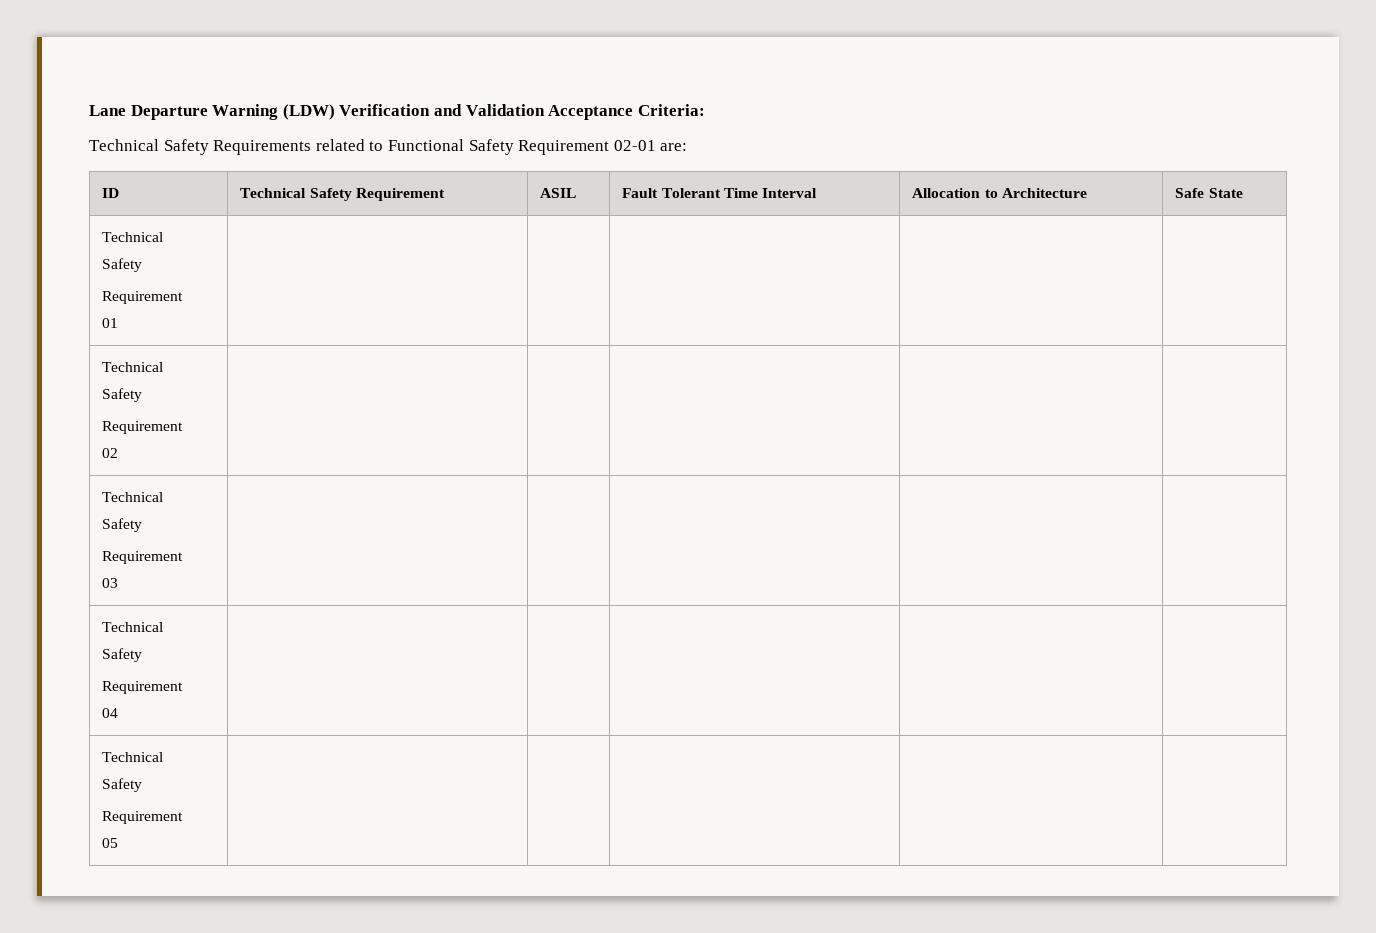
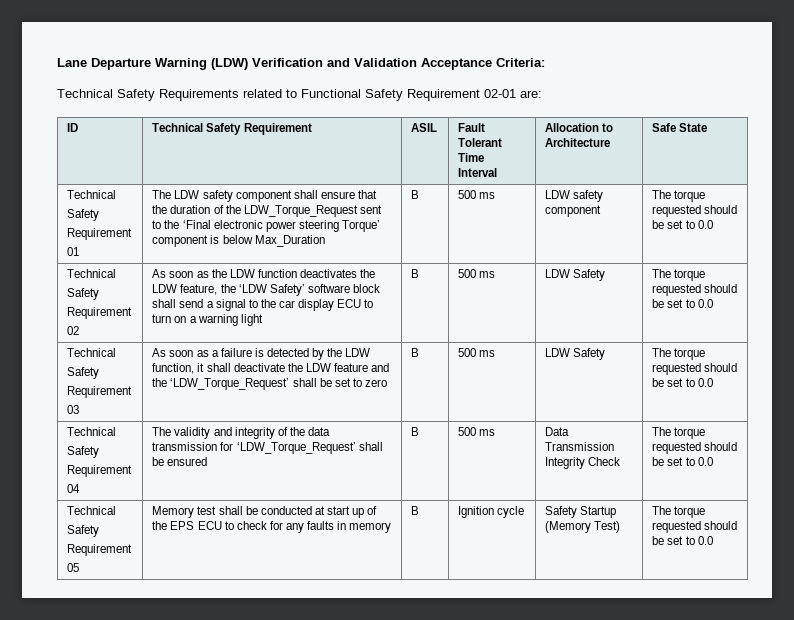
[102,362,164,372] [102,388,143,402] [102,421,184,434] [102,448,119,458] [102,492,164,502] [102,518,143,532] [102,551,184,564] [102,578,119,588] [102,622,164,632] [102,648,143,662] [102,681,184,694] [102,708,119,718] [102,752,164,762] [102,778,143,792] [102,811,184,824] [102,838,119,848] | | | | // Technical // Safety // Requirement // 02 | | | | | // Technical // Safety // Requirement // 03 | | | | | // Technical // Safety // Requirement // 04 | | | | | // Technical // Safety // Requirement // 05 | | | | | -> [152,190,377,202] [152,205,382,217] [152,220,380,232] [152,235,325,247] [411,190,420,199] [458,190,496,199] [545,190,604,202] [545,205,602,217] [652,190,706,202] [652,205,738,217] [652,220,713,229] [67,269,117,278] [67,288,100,300] [67,307,133,319] [67,326,80,335] [152,269,376,278] [152,284,380,296] [152,299,374,311] [152,314,263,326] [411,269,420,278] [458,269,496,278] [545,269,606,281] [652,269,706,281] [652,284,738,296] [652,299,713,308] [67,348,117,357] [67,367,100,379] [67,386,133,398] [67,405,80,414] [152,348,371,360] [152,363,390,374] [152,378,387,390] [411,348,420,357] [458,348,496,357] [545,348,606,360] [652,348,706,360] [652,363,738,375] [652,378,713,387] [67,427,117,436] [67,446,100,458] [67,465,133,477] [67,484,81,493] [152,427,330,439] [152,442,383,454] [152,457,208,466] [411,427,420,436] [458,427,496,436] [545,427,570,436] [545,442,615,451] [545,457,621,469] [652,427,706,439] [652,442,738,454] [652,457,713,466] [67,506,117,515] [67,525,100,537] [67,544,133,556] [67,563,80,572] [152,506,378,518] [152,521,392,533] [411,506,420,515] [458,506,525,518] [545,506,617,518] [545,521,621,533] [652,506,706,518] [652,521,738,533] [652,536,713,545] The LDW safety component shall ensure that the duration of the LDW_Torque_Request sent to the ‘Final electronic power steering Torque’ component is below Max_Duration | B | 500 ms | LDW safety component | The torque requested should be set to 0.0 // Technical // Safety // Requirement // 02 | As soon as the LDW function deactivates the LDW feature, the ‘LDW Safety’ software block shall send a signal to the car display ECU to turn on a warning light | B | 500 ms | LDW Safety | The torque requested should be set to 0.0 // Technical // Safety // Requirement // 03 | As soon as a failure is detected by the LDW function, it shall deactivate the LDW feature and the ‘LDW_Torque_Request’ shall be set to zero | B | 500 ms | LDW Safety | The torque requested should be set to 0.0 // Technical // Safety // Requirement // 04 | The validity and integrity of the data transmission for ‘LDW_Torque_Request’ shall be ensured | B | 500 ms | Data Transmission Integrity Check | The torque requested should be set to 0.0 // Technical // Safety // Requirement // 05 | Memory test shall be conducted at start up of the EPS ECU to check for any faults in memory | B | Ignition cycle | Safety Startup (Memory Test) | The torque requested should be set to 0.0

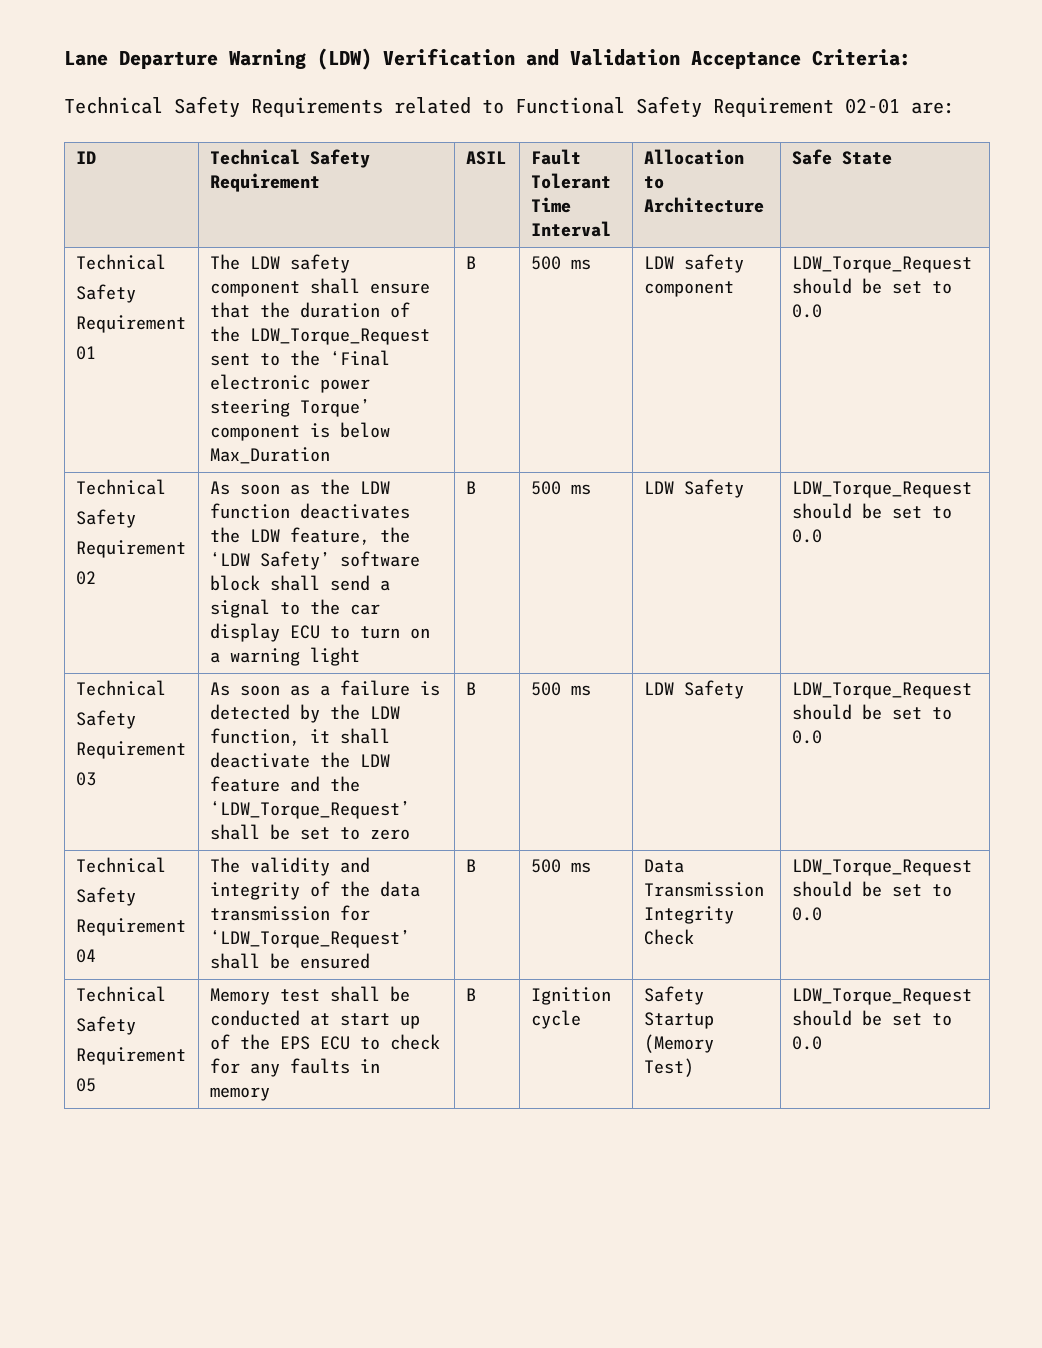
[652,190,706,202] [652,205,702,217] The torque requested -> [791,256,972,273] LDW_Torque_Request
[652,269,706,281] [652,284,702,296] The torque requested -> [791,481,972,498] LDW_Torque_Request
[652,348,706,360] [652,363,702,375] The torque requested -> [791,682,972,699] LDW_Torque_Request
[652,427,706,439] [652,442,702,454] The torque requested -> [791,859,972,876] LDW_Torque_Request
[652,506,706,518] [652,521,702,533] The torque requested -> [791,988,972,1005] LDW_Torque_Request

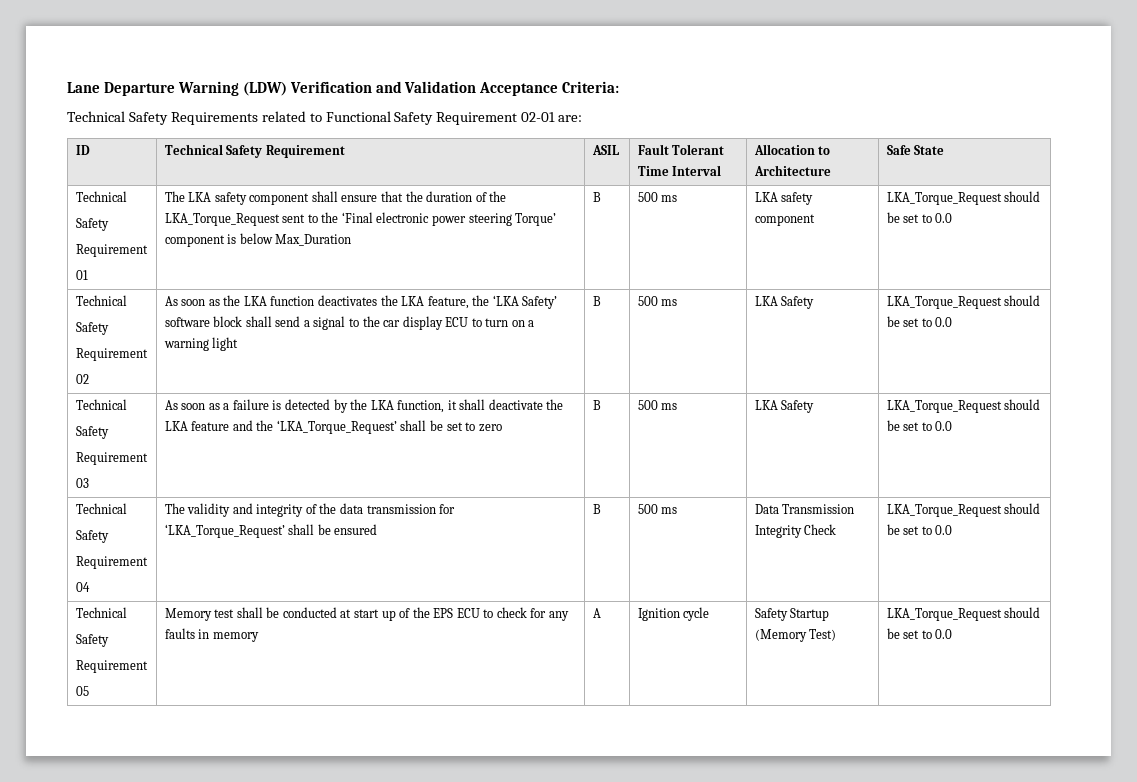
[249,256,280,269] LDW -> [188,192,212,202] LKA
[249,328,430,345] LDW_Torque_Request -> [164,213,280,226] LKA_Torque_Request
[643,256,674,269] LDW -> [754,192,778,202] LKA
[791,256,972,273] LDW_Torque_Request -> [886,192,1002,205] LKA_Torque_Request
[359,481,390,494] LDW -> [243,296,267,306] LKA
[249,529,280,542] LDW -> [401,296,425,306] LKA
[209,551,250,566] ‘LDW -> [492,295,519,306] ‘LKA
[643,479,744,498] [791,481,972,498] LDW Safety | LDW_Torque_Request -> [754,296,815,309] [886,296,1002,309] LKA Safety | LKA_Torque_Request
[369,706,400,719] LDW -> [370,400,394,410] LKA
[359,754,390,767] LDW -> [164,421,188,431] LKA
[209,800,410,819] ‘LDW_Torque_Request’ -> [276,420,397,434] ‘LKA_Torque_Request’
[643,680,744,699] [791,682,972,699] LDW Safety | LDW_Torque_Request -> [754,400,815,413] [886,400,1002,413] LKA Safety | LKA_Torque_Request
[209,929,410,948] ‘LDW_Torque_Request’ -> [164,524,285,538] ‘LKA_Torque_Request’
[791,859,972,876] LDW_Torque_Request -> [886,504,1002,517] LKA_Torque_Request
[465,988,476,1001] B -> [592,608,601,618] A
[791,988,972,1005] LDW_Torque_Request -> [886,608,1002,621] LKA_Torque_Request

